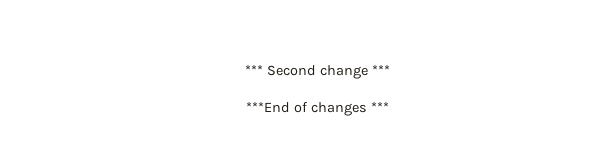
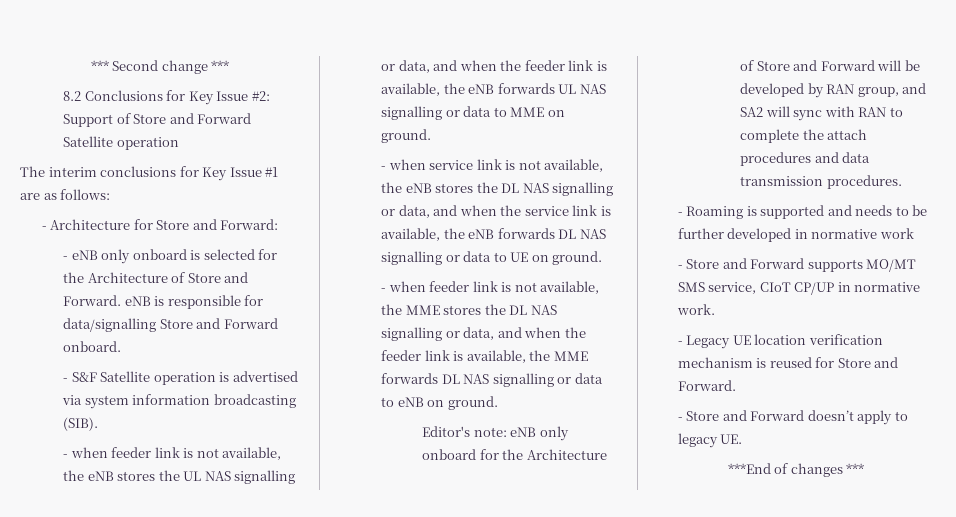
(390, 70) none -> [63,90,270,105] [63,113,252,127] [63,136,179,150] [20,166,279,181] [20,189,111,200] [41,219,279,230] [63,249,278,264] [63,272,249,283] [63,295,264,309] [63,318,278,332] [63,341,122,352] [63,371,298,385] [62,394,296,409] [63,417,99,431] [63,447,282,460] [63,470,296,484] [381,60,607,73] [381,83,606,96] [381,106,565,120] [381,129,432,143] [381,159,604,172] [381,182,614,196] [381,205,611,218] [381,228,606,241] [381,251,603,265] [381,281,600,294] [381,304,557,315] [381,327,586,341] [381,350,588,363] [381,373,603,387] [381,396,498,410] [422,426,569,441] [422,449,607,460] [740,60,920,71] [740,83,927,98] [740,106,903,121] [740,129,868,143] [740,152,871,166] [740,175,902,189] [677,205,928,219] [677,228,914,242] [677,258,917,272] [677,282,921,295] [676,304,715,315] [677,334,883,349] [677,357,899,368] [677,380,736,391] [677,410,908,425] [677,433,743,448] // 8.2 Conclusions for Key Issue #2: Support of Store and Forward Satellite operation // The interim conclusions for Key Issue #1 are as follows: // - Architecture for Store and Forward: // - eNB only onboard is selected for the Architecture of Store and Forward. eNB is responsible for data/signalling Store and Forward onboard. // - S&F Satellite operation is advertised via system information broadcasting (SIB). // - when feeder link is not available, the eNB stores the UL NAS signalling or data, and when the feeder link is available, the eNB forwards UL NAS signalling or data to MME on ground. // - when service link is not available, the eNB stores the DL NAS signalling or data, and when the service link is available, the eNB forwards DL NAS signalling or data to UE on ground. // - when feeder link is not available, the MME stores the DL NAS signalling or data, and when the feeder link is available, the MME forwards DL NAS signalling or data to eNB on ground. // Editor's note: eNB only onboard for the Architecture of Store and Forward will be developed by RAN group, and SA2 will sync with RAN to complete the attach procedures and data transmission procedures. // - Roaming is supported and needs to be further developed in normative work // - Store and Forward supports MO/MT SMS service, CIoT CP/UP in normative work. // - Legacy UE location verification mechanism is reused for Store and Forward. // - Store and Forward doesn’t apply to legacy UE.

